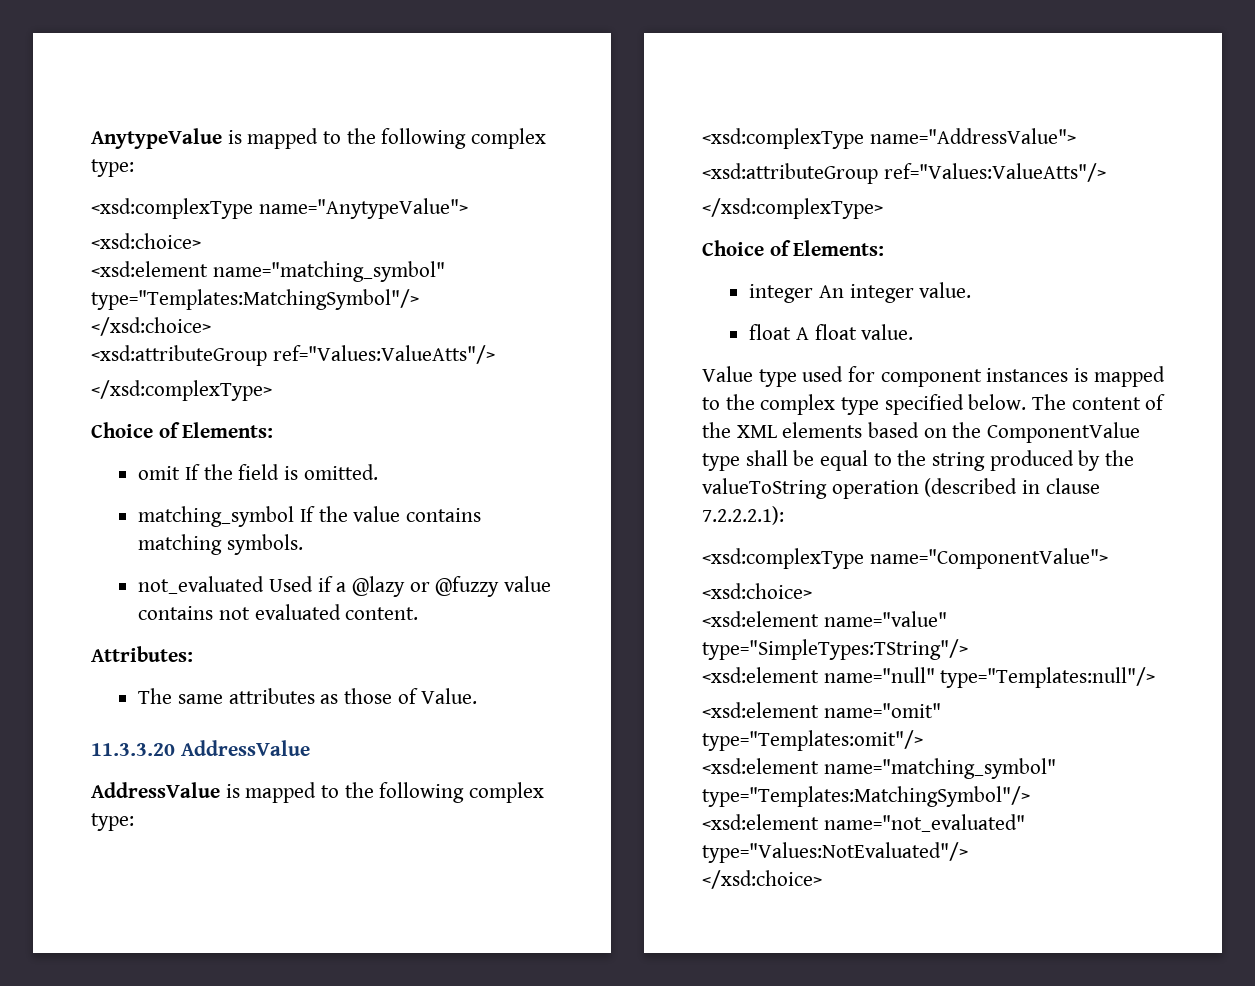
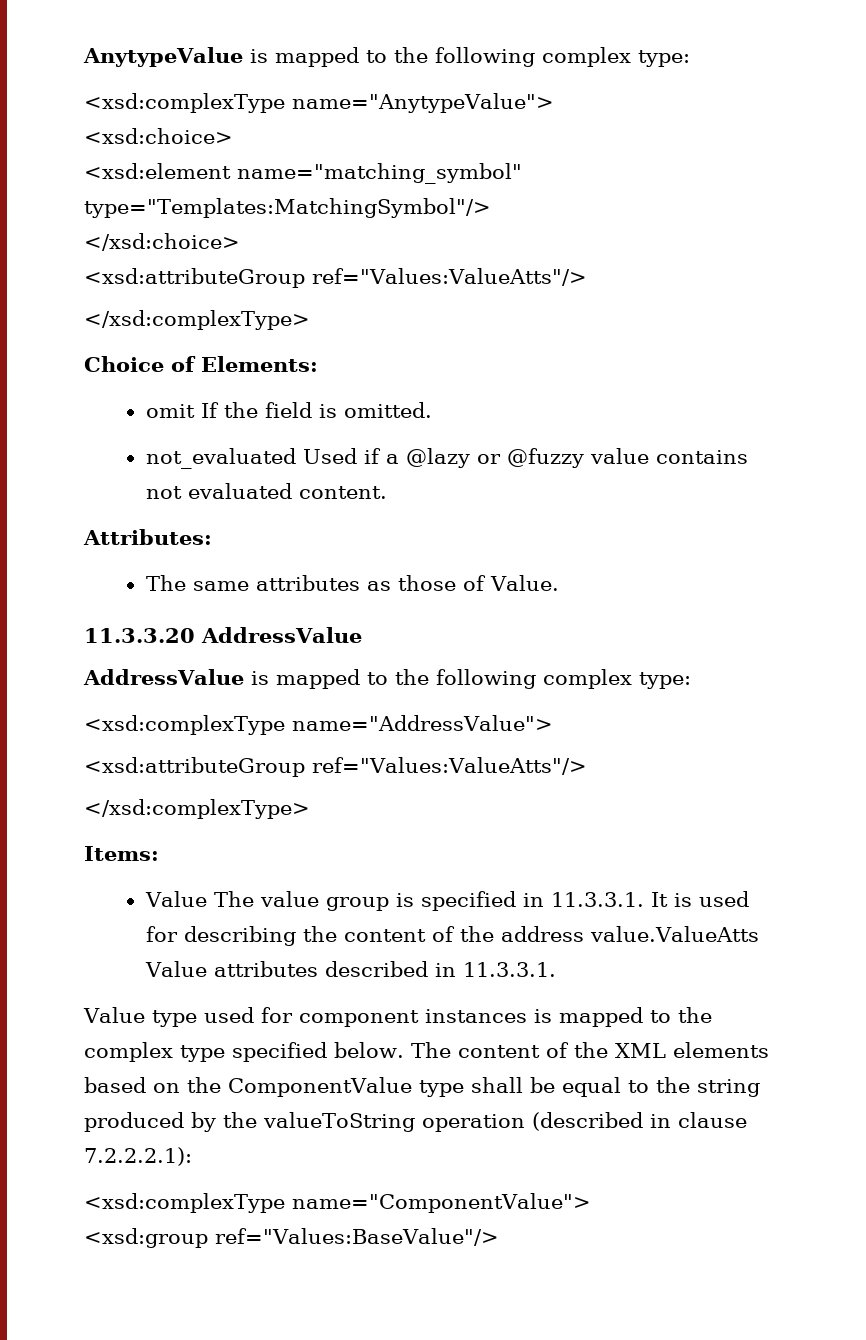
[138,506,481,527] [138,534,303,555] // matching_symbol If the value contains matching symbols. -> (432, 410) none
[702,240,885,256] [749,282,972,303] [749,324,914,340] Choice of Elements: // integer An integer value. // float A float value. -> [84,846,159,861] [144,891,749,911] [145,926,759,946] [144,961,556,977] Items: // Value The value group is specified in 11.3.3.1. It is used for describing the content of the address value.ValueAtts Value attributes described in 11.3.3.1.
[702,583,812,599] [702,611,947,627] [702,639,968,660] [702,667,1156,688] [702,702,941,718] [702,730,923,751] [702,758,1056,779] [702,786,1030,807] [702,814,1025,832] [702,842,968,863] [702,870,822,889] <xsd:choice> // <xsd:element name="value" type="SimpleTypes:TString"/> // <xsd:element name="null" type="Templates:null"/> // <xsd:element name="omit" type="Templates:omit"/> // <xsd:element name="matching_symbol" type="Templates:MatchingSymbol"/> // <xsd:element name="not_evaluated" type="Values:NotEvaluated"/> // </xsd:choice> -> [84,1228,499,1248] <xsd:group ref="Values:BaseValue"/>

